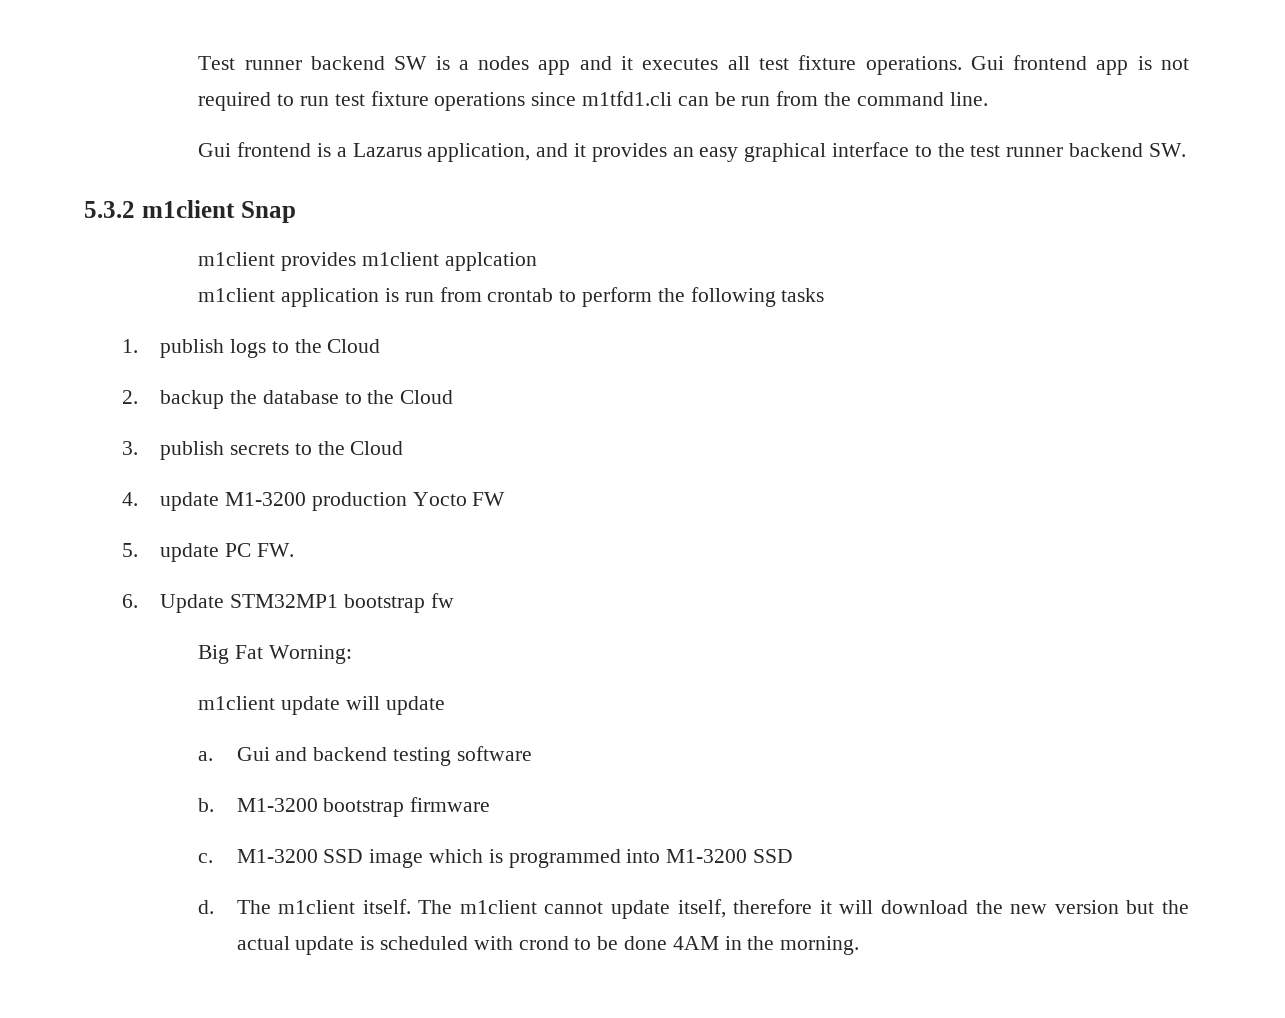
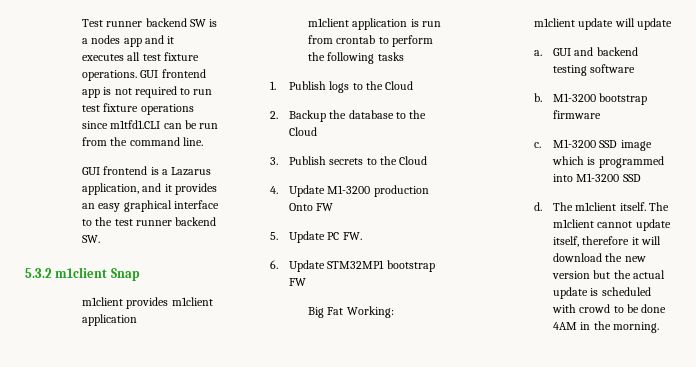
[970,56,1004,70] Gui -> [140,70,159,78] GUI
[582,91,673,106] m1tfd1.cli -> [110,120,161,129] m1tfd1.CLI
[198,143,232,157] Gui -> [82,167,101,175] GUI
[444,252,537,271] applcation -> [82,314,138,326] application
[160,339,225,358] publish -> [289,81,327,90] Publish
[160,390,225,409] backup -> [289,110,327,122] Backup
[160,441,225,460] publish -> [289,156,327,165] Publish
[160,492,220,511] update -> [289,185,326,197] Update
[412,492,467,506] Yocto -> [289,203,314,211] Onto
[160,543,220,562] update -> [289,231,326,243] Update
[430,593,454,608] fw -> [289,278,307,286] FW
[268,645,352,664] Worning: -> [346,306,394,318] Working:
[236,747,270,761] Gui -> [553,48,572,56] GUI
[518,936,569,950] crond -> [579,304,611,313] crowd

